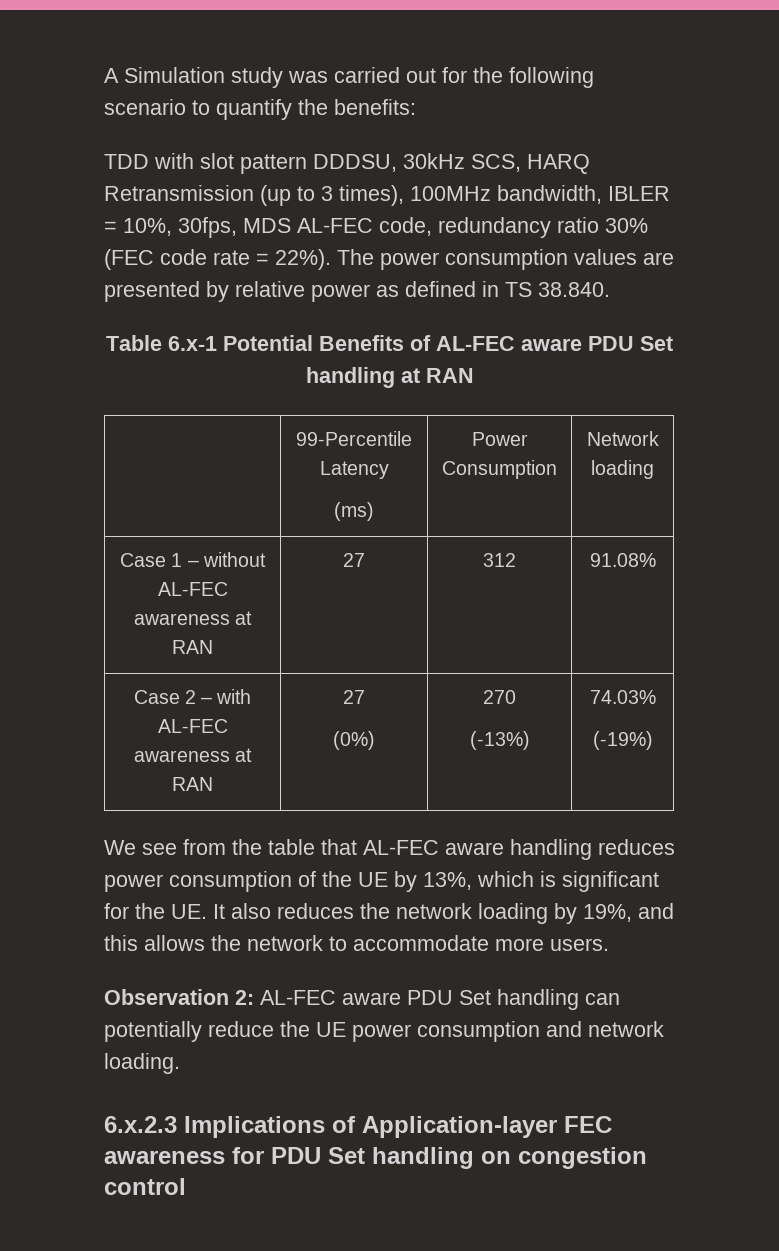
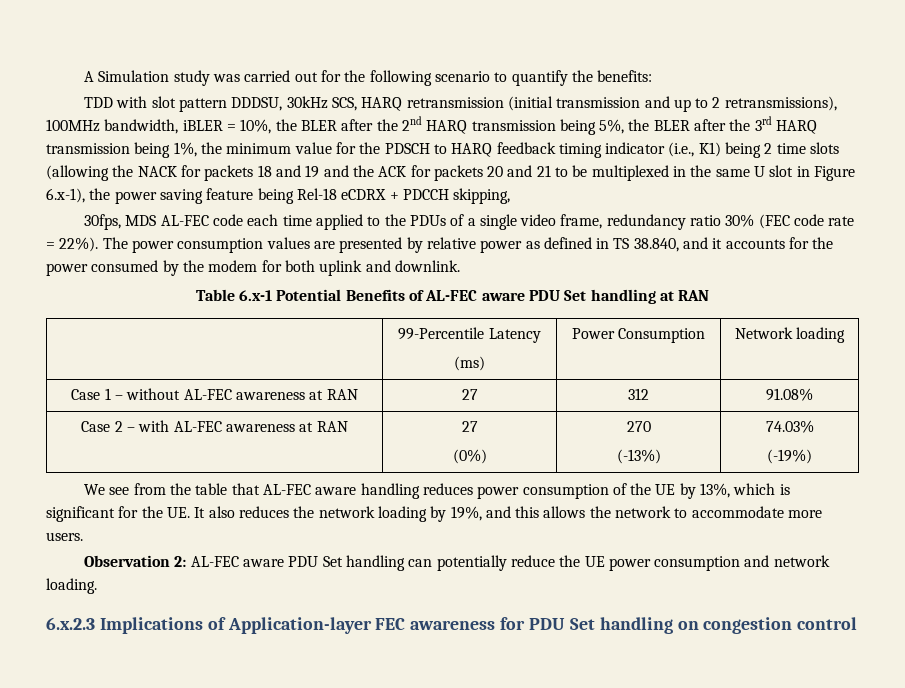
[104,185,404,206] Retransmission (up to 3 times), -> [406,96,837,112] retransmission (initial transmission and up to 2 retransmissions),
[608,186,670,201] IBLER -> [182,120,223,131] iBLER
[178,217,432,238] 30fps, MDS AL-FEC code, -> [275,116,818,135] [46,142,840,158] [46,165,856,181] [46,188,511,204] [84,214,603,230] the BLER after the 2nd HARQ transmission being 5%, the BLER after the 3rd HARQ transmission being 1%, the minimum value for the PDSCH to HARQ feedback timing indicator (i.e., K1) being 2 time slots (allowing the NACK for packets 18 and 19 and the ACK for packets 20 and 21 to be multiplexed in the same U slot in Figure 6.x-1), the power saving feature being Rel-18 eCDRX + PDCCH skipping, // 30fps, MDS AL-FEC code each time applied to the PDUs of a single video frame,
[538,282,610,297] 38.840. -> [633,237,834,252] [46,260,460,276] 38.840, and it accounts for the power consumed by the modem for both uplink and downlink.

